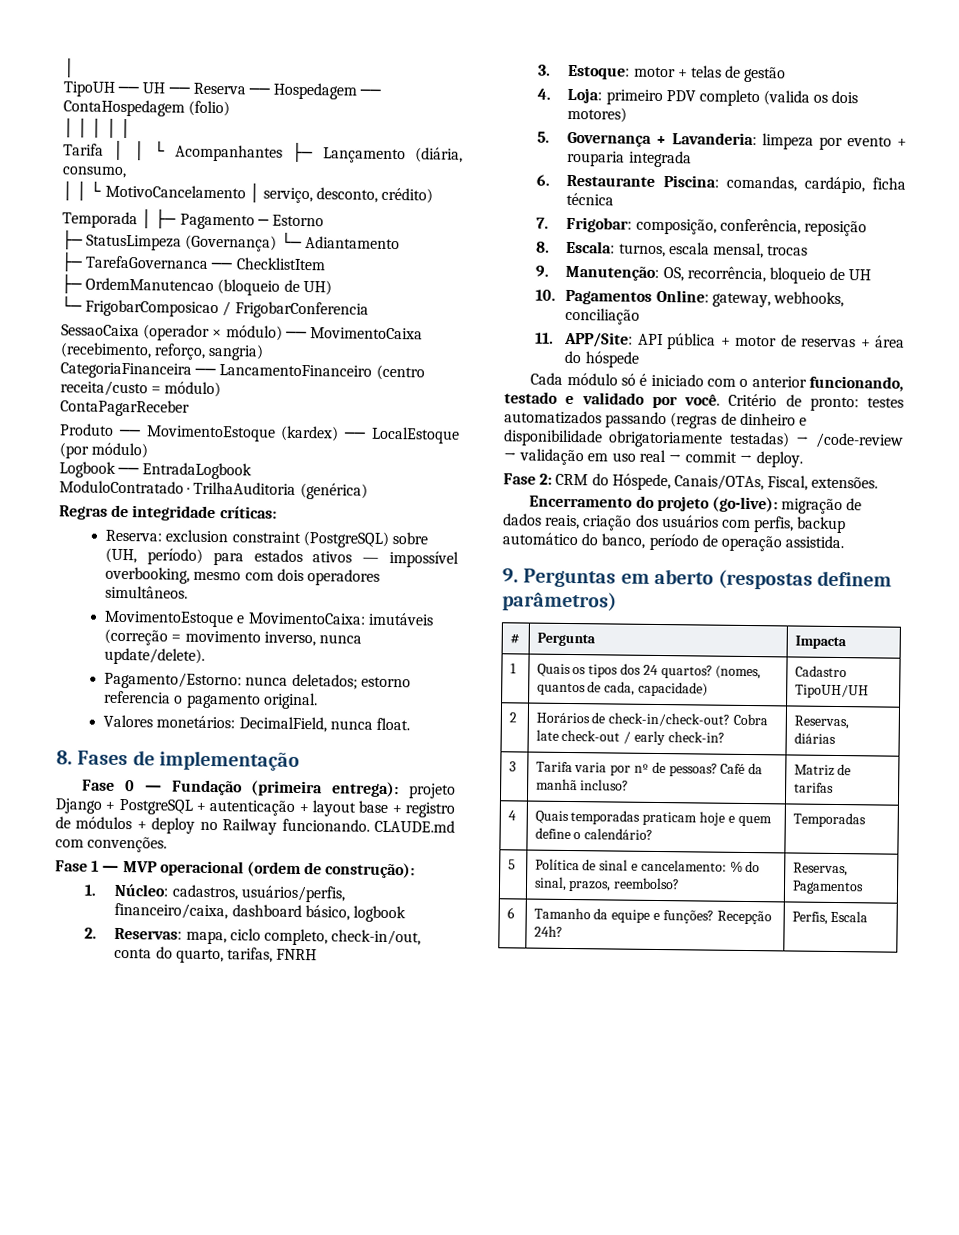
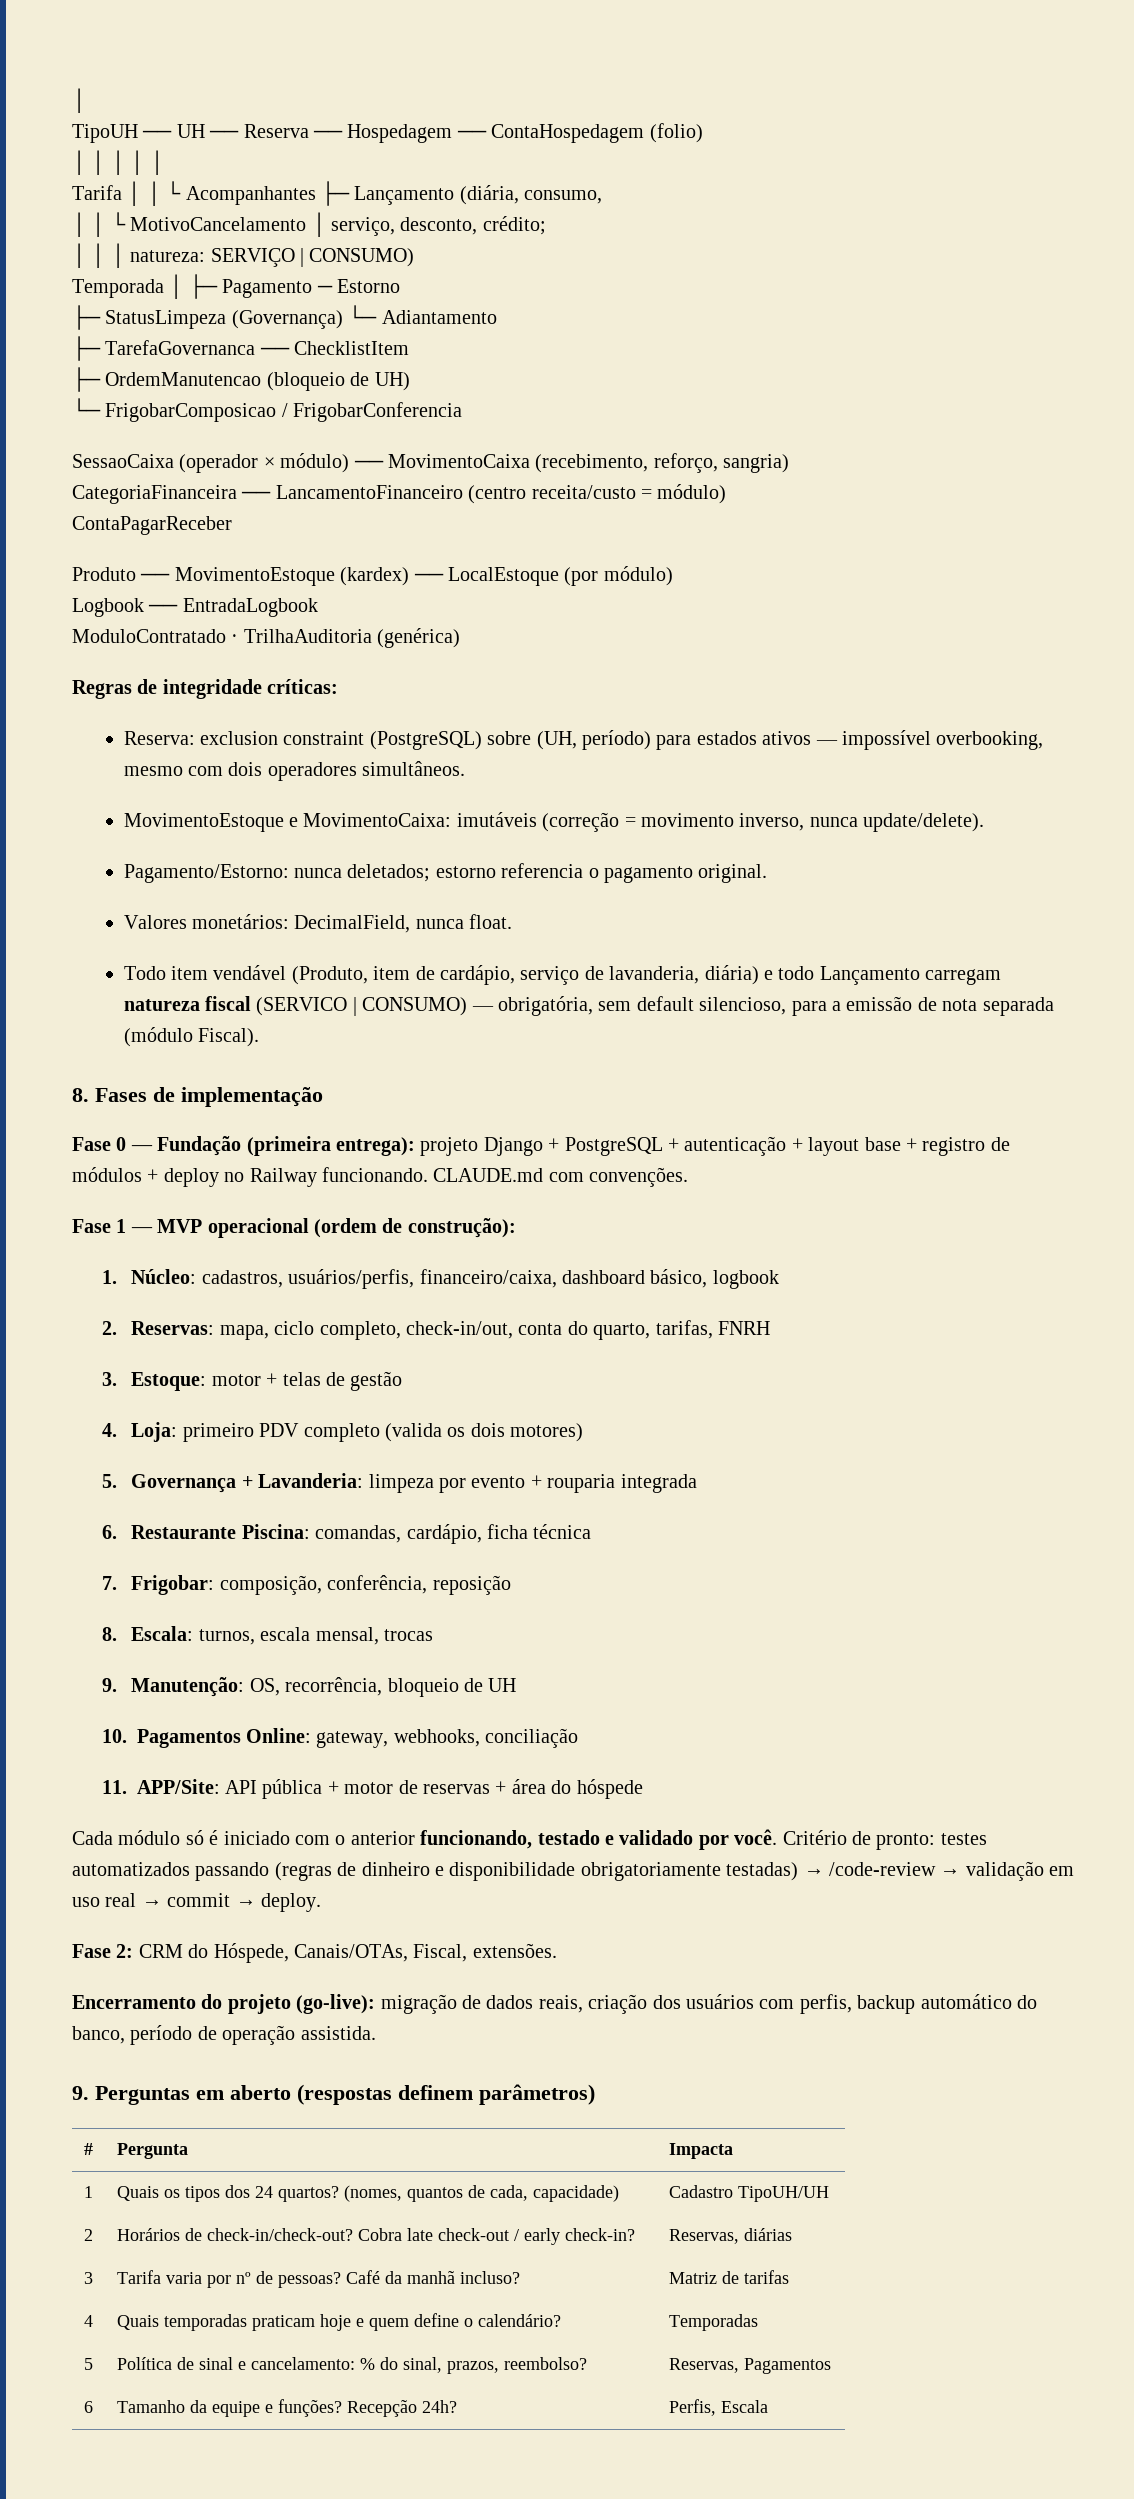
[381,187,434,204] crédito) -> [482,216,546,235] [72,243,415,268] crédito; // │ │ │ natureza: SERVIÇO | CONSUMO)
(410, 724) none -> [123,965,1002,985] [123,996,1054,1016] [123,1027,260,1047] // Todo item vendável (Produto, item de cardápio, serviço de lavanderia, diária) e todo Lançamento carregam natureza fiscal (SERVICO | CONSUMO) — obrigatória, sem default silencioso, para a emissão de nota separada (módulo Fiscal).

